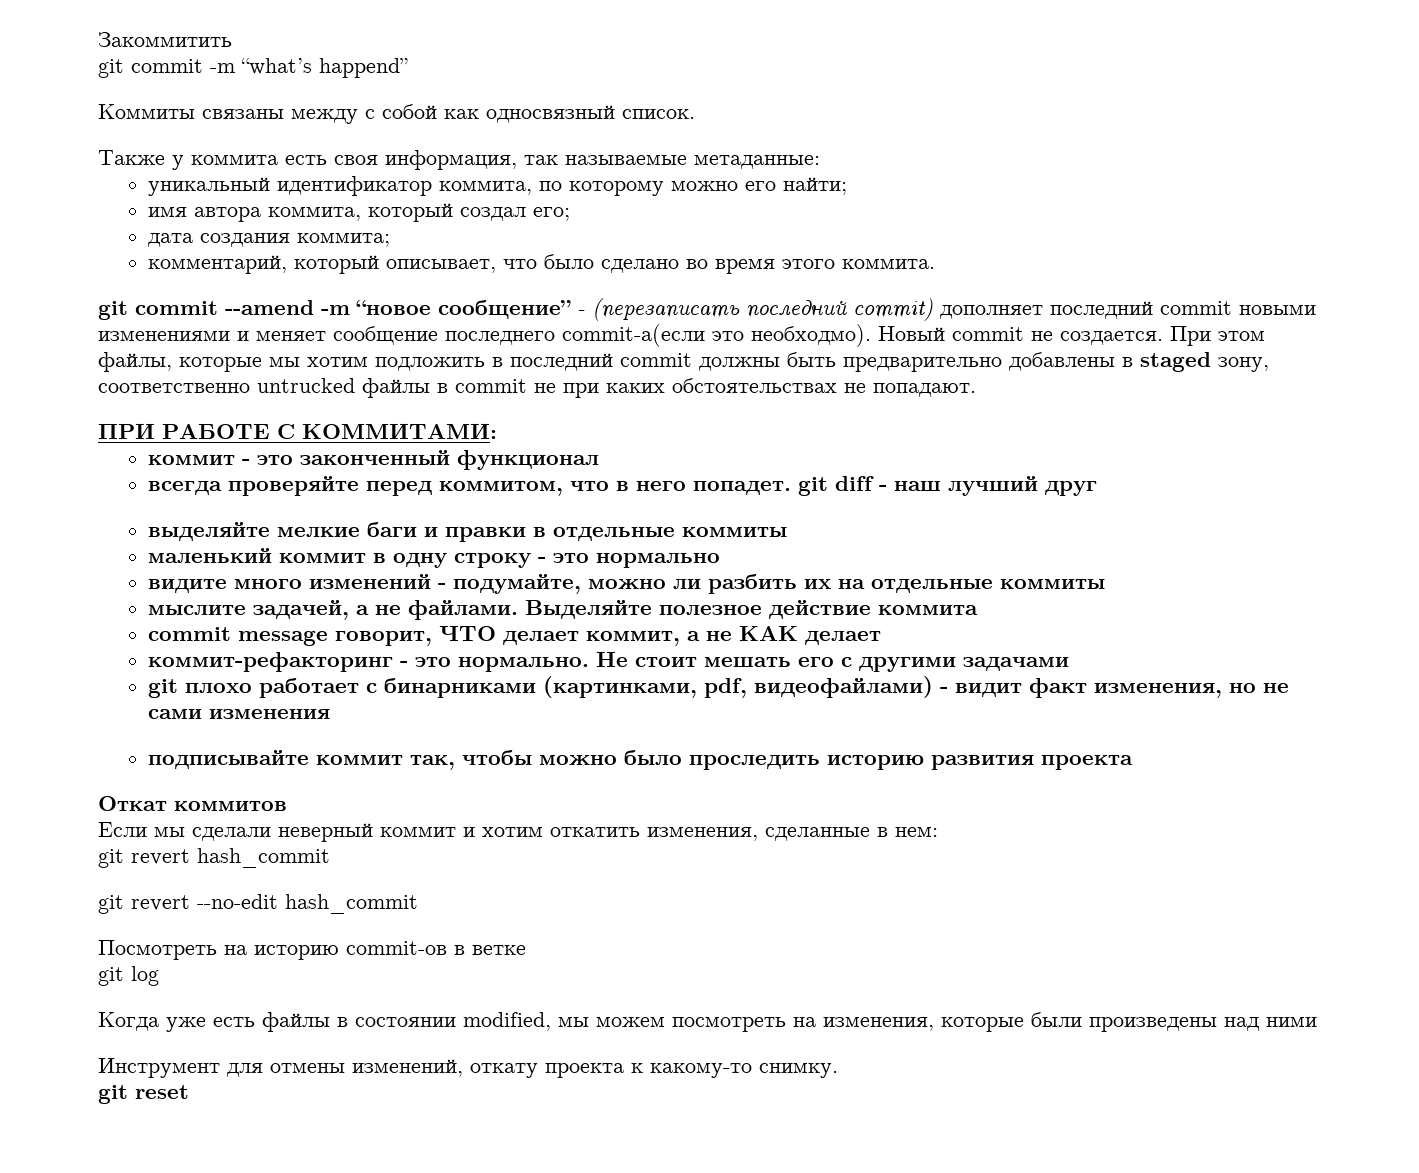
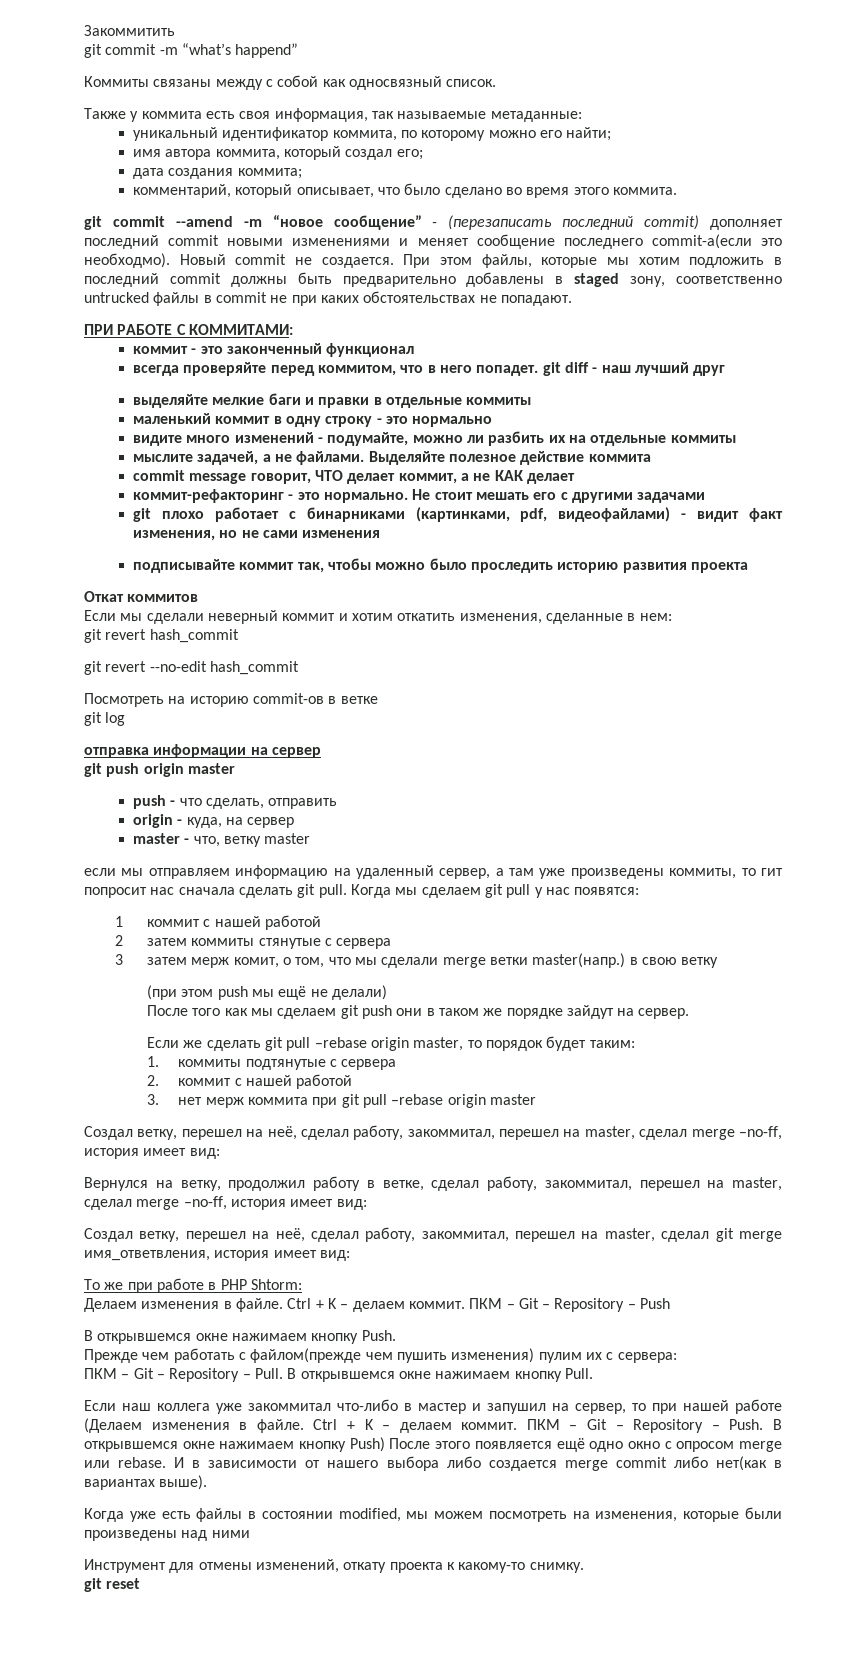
(159, 976) none -> [84,744,321,758] [84,763,235,777] [133,795,338,809] [133,814,295,828] [133,833,311,847] [84,865,783,879] [84,884,640,898] [115,915,321,930] [115,935,392,949] [115,953,719,968] [146,985,387,1000] [146,1005,690,1019] [146,1036,635,1051] [146,1056,397,1070] [146,1074,353,1089] [146,1094,537,1108] [84,1125,783,1140] [84,1148,220,1159] [84,1176,782,1191] [84,1196,367,1210] [84,1227,782,1242] [84,1250,350,1261] [84,1278,302,1293] [84,1298,671,1312] [84,1330,396,1344] [84,1348,677,1363] [84,1368,593,1382] [84,1399,782,1414] [84,1418,783,1433] [84,1437,783,1452] [84,1456,782,1471] [84,1475,208,1490] // отправка информации на сервер // git push origin master // push - что сделать, отправить // origin - куда, на сервер // master - что, ветку master // если мы отправляем информацию на удаленный сервер, а там уже произведены коммиты, то гит попросит нас сначала сделать git pull. Когда мы сделаем git pull у нас появятся: // 1 коммит с нашей работой // 2 затем коммиты стянутые с сервера // 3 затем мерж комит, о том, что мы сделали merge ветки master(напр.) в свою ветку // (при этом push мы ещё не делали) // После того как мы сделаем git push они в таком же порядке зайдут на сервер. // Если же сделать git pull –rebase origin master, то порядок будет таким: // 1. коммиты подтянутые с сервера // 2. коммит с нашей работой // 3. нет мерж коммита при git pull –rebase origin master // Создал ветку, перешел на неё, сделал работу, закоммитал, перешел на master, сделал merge –no-ff, история имеет вид: // Вернулся на ветку, продолжил работу в ветке, сделал работу, закоммитал, перешел на master, сделал merge –no-ff, история имеет вид: // Создал ветку, перешел на неё, сделал работу, закоммитал, перешел на master, сделал git merge имя_ответвления, история имеет вид: // То же при работе в PHP Shtorm: // Делаем изменения в файле. Ctrl + K – делаем коммит. ПКМ – Git – Repository – Push // В открывшемся окне нажимаем кнопку Push. // Прежде чем работать с файлом(прежде чем пушить изменения) пулим их с сервера: // ПКМ – Git – Repository – Pull. В открывшемся окне нажимаем кнопку Pull. // Если наш коллега уже закоммитал что-либо в мастер и запушил на сервер, то при нашей работе (Делаем изменения в файле. Ctrl + K – делаем коммит. ПКМ – Git – Repository – Push. В открывшемся окне нажимаем кнопку Push) После этого появляется ещё одно окно с опросом merge или rebase. И в зависимости от нашего выбора либо создается merge commit либо нет(как в вариантах выше).

